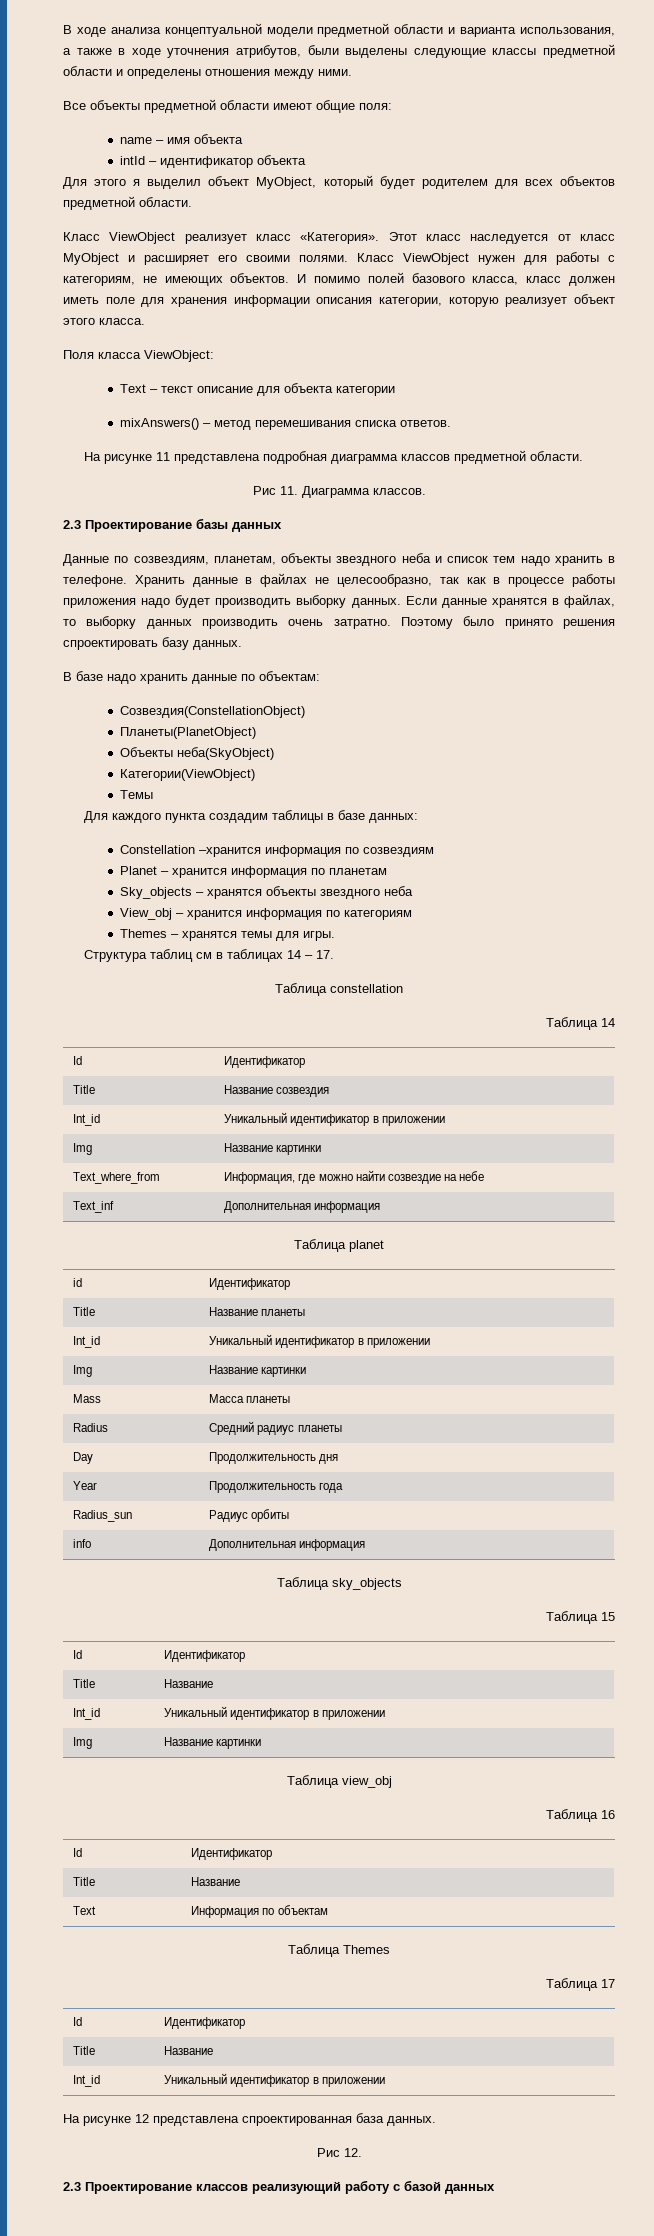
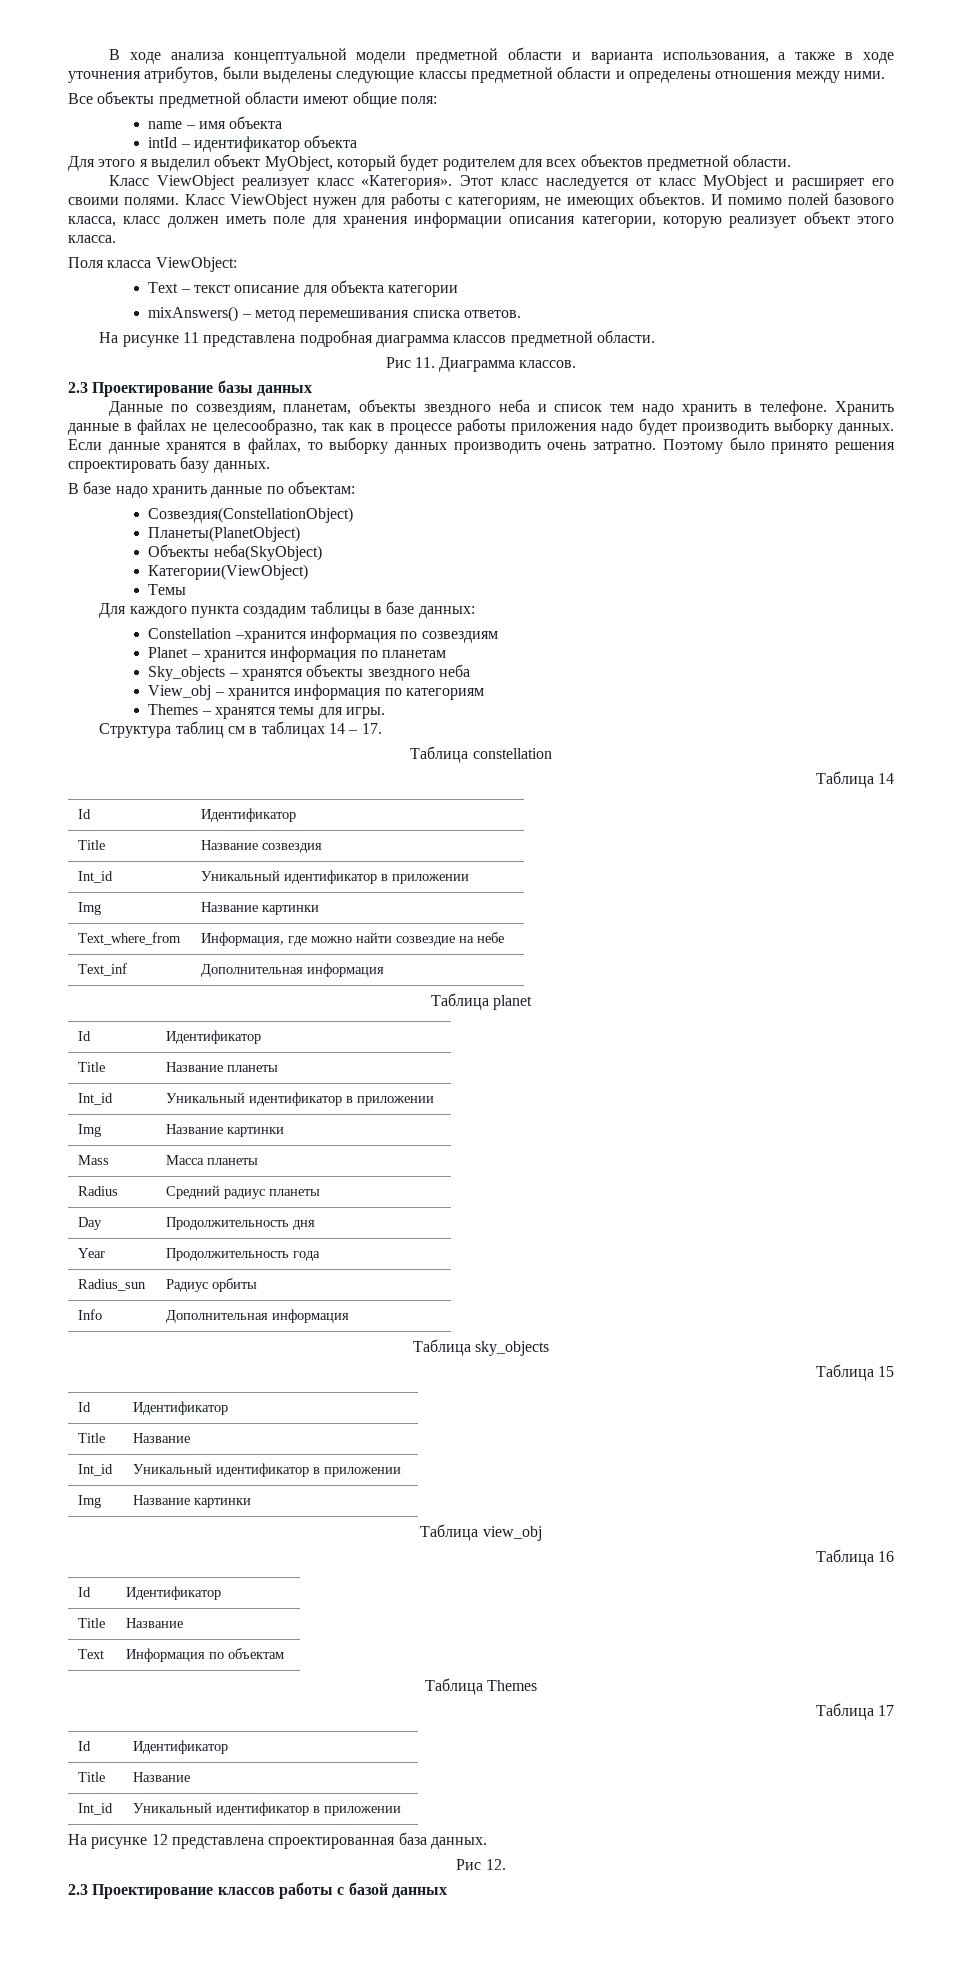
[73,1278,83,1287] id -> [78,1031,92,1041] Id
[73,1539,92,1548] info -> [78,1309,103,1320] Info
[252,2180,390,2194] реализующий работу -> [278,1882,333,1899] работы

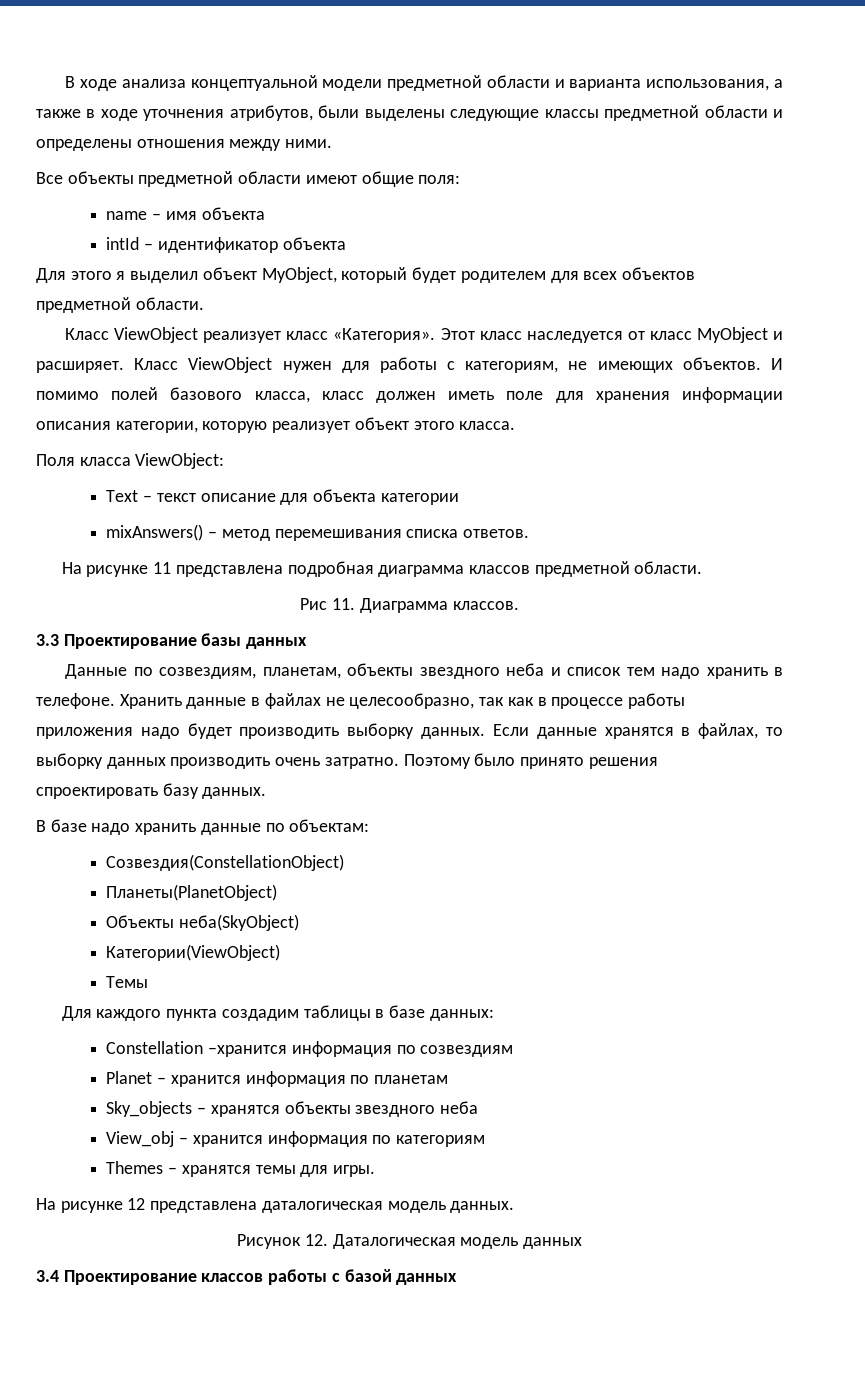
[792,178,894,190] [68,197,180,205] расширяет его своими полями. -> [36,361,124,373] расширяет.
[68,382,88,393] 2.3 -> [36,634,59,646] 3.3
[99,721,382,738] [410,746,552,763] [815,771,895,788] [78,809,92,819] [201,808,297,822] [78,840,106,850] [201,840,323,853] [78,871,114,883] [201,870,470,884] [78,902,102,915] [201,902,320,915] [78,932,182,945] [201,932,505,946] [78,963,128,976] [201,963,385,977] [430,993,533,1010] [78,1031,92,1041] [166,1030,262,1044] [78,1062,106,1072] [166,1062,279,1072] [78,1093,114,1105] [166,1092,435,1106] [78,1124,102,1137] [166,1124,285,1137] [78,1155,110,1165] [166,1155,259,1165] [78,1186,119,1196] [166,1185,321,1199] [78,1217,103,1230] [166,1217,316,1230] [78,1248,106,1258] [166,1248,321,1261] [78,1279,147,1291] [166,1278,258,1292] [78,1309,103,1320] [166,1309,350,1323] [412,1339,550,1356] [815,1364,895,1381] [78,1402,92,1412] [133,1401,229,1415] [78,1433,106,1443] [133,1433,191,1443] [78,1464,114,1476] [133,1463,402,1477] [78,1495,102,1508] [133,1495,252,1508] [420,1524,542,1541] [815,1549,895,1566] [78,1587,92,1597] [126,1586,222,1600] [78,1618,106,1628] [126,1618,184,1628] [78,1649,105,1659] [126,1648,285,1662] [424,1678,538,1695] [815,1703,895,1720] [78,1741,92,1751] [133,1740,229,1754] [78,1772,106,1782] [133,1772,191,1782] [78,1803,114,1815] [133,1802,402,1816] // Структура таблиц см в таблицах 14 – 17. // Таблица constellation // Таблица 14 // Id | Идентификатор // Title | Название созвездия // Int_id | Уникальный идентификатор в приложении // Img | Название картинки // Text_where_from | Информация, где можно найти созвездие на небе // Text_inf | Дополнительная информация // Таблица planet // Id | Идентификатор // Title | Название планеты // Int_id | Уникальный идентификатор в приложении // Img | Название картинки // Mass | Масса планеты // Radius | Средний радиус планеты // Day | Продолжительность дня // Year | Продолжительность года // Radius_sun | Радиус орбиты // Info | Дополнительная информация // Таблица sky_objects // Таблица 15 // Id | Идентификатор // Title | Название // Int_id | Уникальный идентификатор в приложении // Img | Название картинки // Таблица view_obj // Таблица 16 // Id | Идентификатор // Title | Название // Text | Информация по объектам // Таблица Themes // Таблица 17 // Id | Идентификатор // Title | Название // Int_id | Уникальный идентификатор в приложении -> (376, 1171) none
[268,1832,487,1849] [456,1859,482,1870] спроектированная база данных. // Рис -> [261,1201,515,1213] [237,1234,302,1249] даталогическая модель данных. // Рисунок
[68,1884,88,1895] // 2.3 -> [332,1234,582,1249] [36,1270,59,1282] Даталогическая модель данных // 3.4

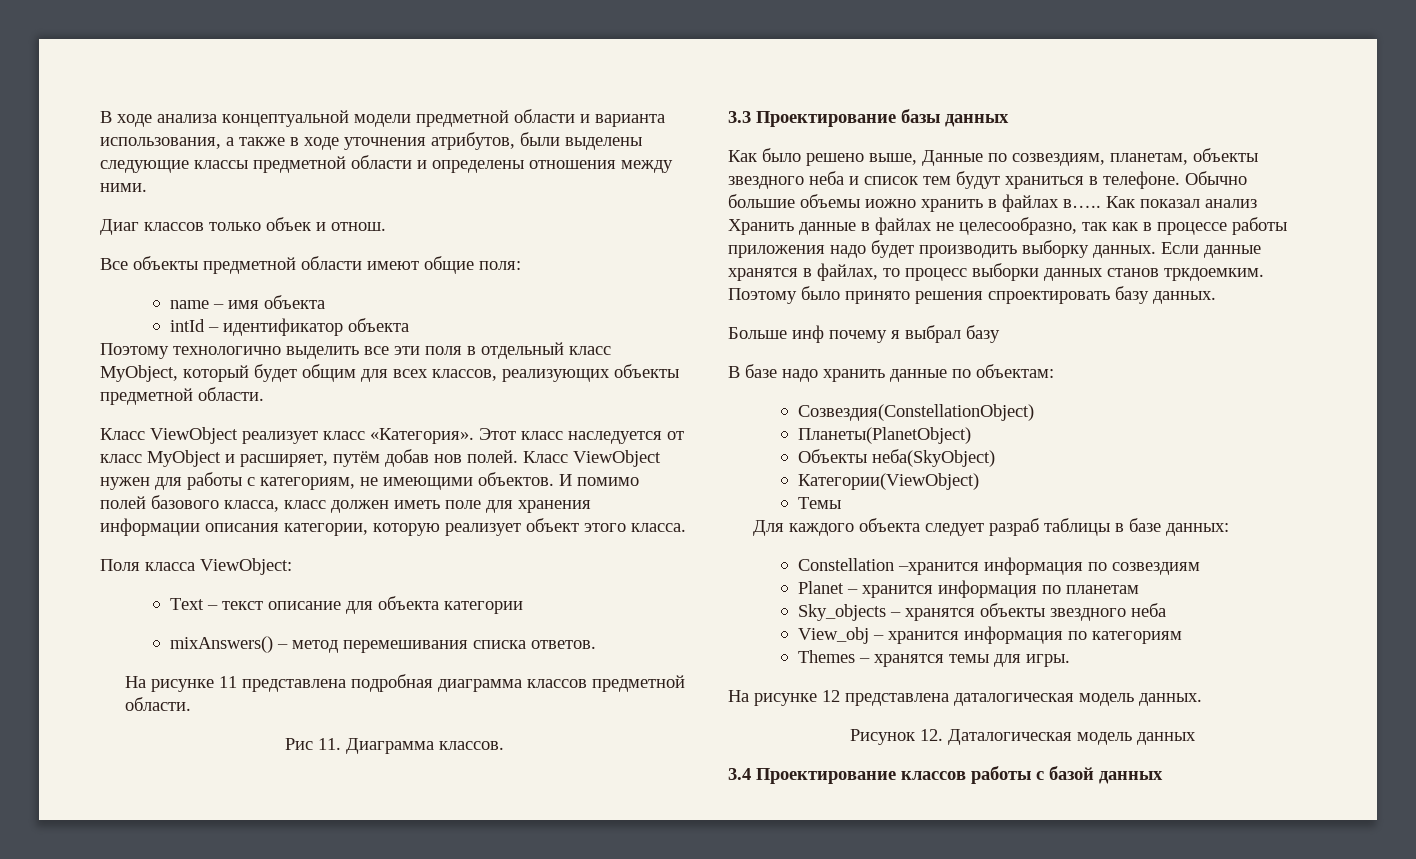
(333, 143) none -> [100,217,386,235] // Диаг классов только объек и отнош.
[36,267,257,283] Для этого я выделил объект -> [100,342,611,359] Поэтому технологично выделить все эти поля в отдельный класс
[460,271,546,283] родителем -> [302,364,356,382] общим
[621,267,695,280] объектов -> [432,364,679,382] классов, реализующих объекты
[36,361,124,373] расширяет. -> [240,449,518,467] расширяет, путём добав нов полей.
[597,361,673,373] имеющих -> [383,477,473,490] имеющими
(308, 643) none -> [728,148,917,166] Как было решено выше,
[661,667,783,679] [36,693,115,709] надо хранить в телефоне. -> [956,171,1247,189] [728,194,1257,212] будут храниться в телефоне. Обычно большие объемы иожно хранить в файлах в….. Как показал анализ
[36,753,399,769] выборку данных производить очень затратно. -> [905,263,1264,281] процесс выборки данных станов тркдоемким.
(267, 793) none -> [728,325,1000,343] // Больше инф почему я выбрал базу
[166,1009,299,1021] пункта создадим -> [858,518,1039,536] объекта следует разраб

